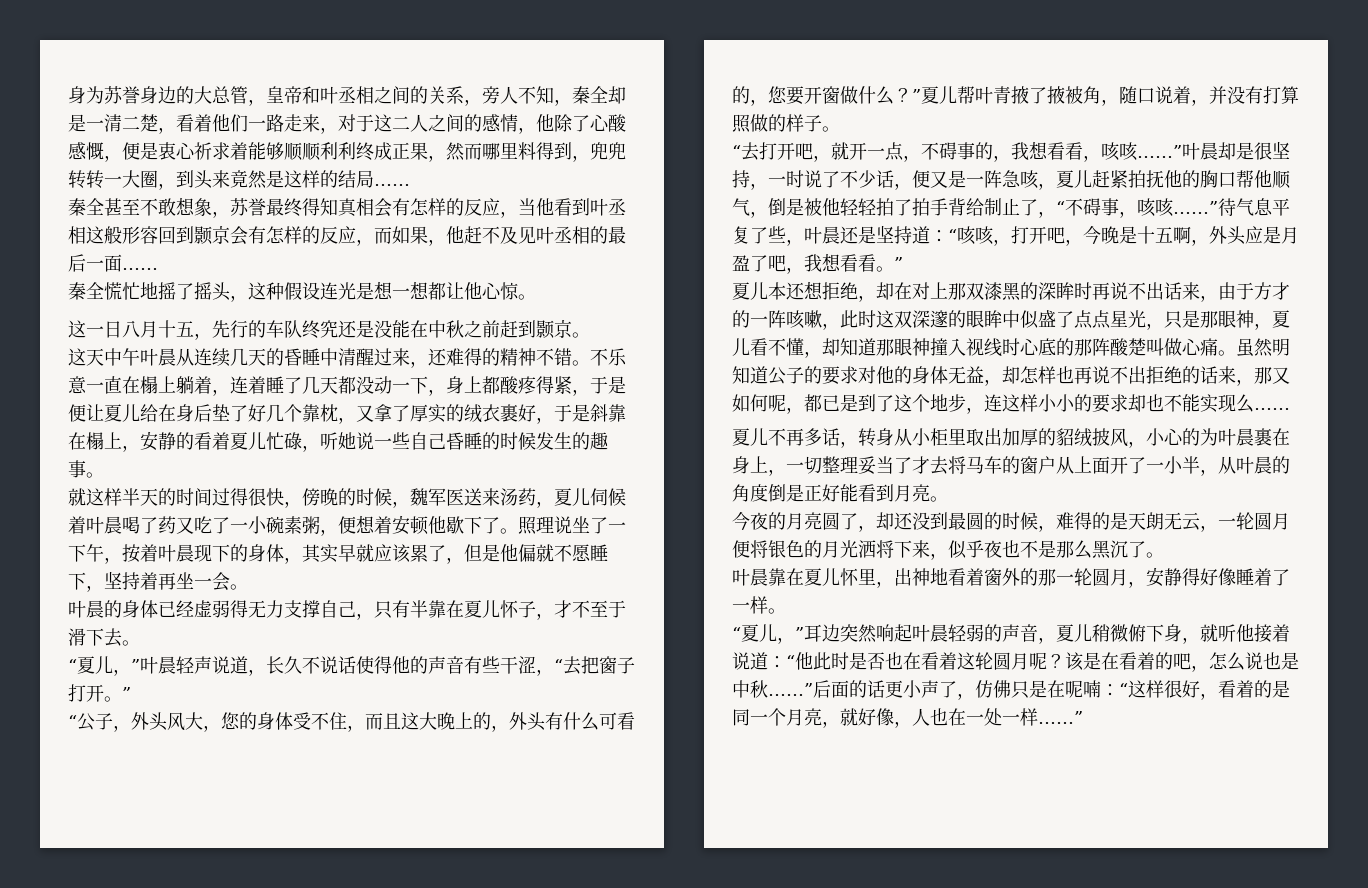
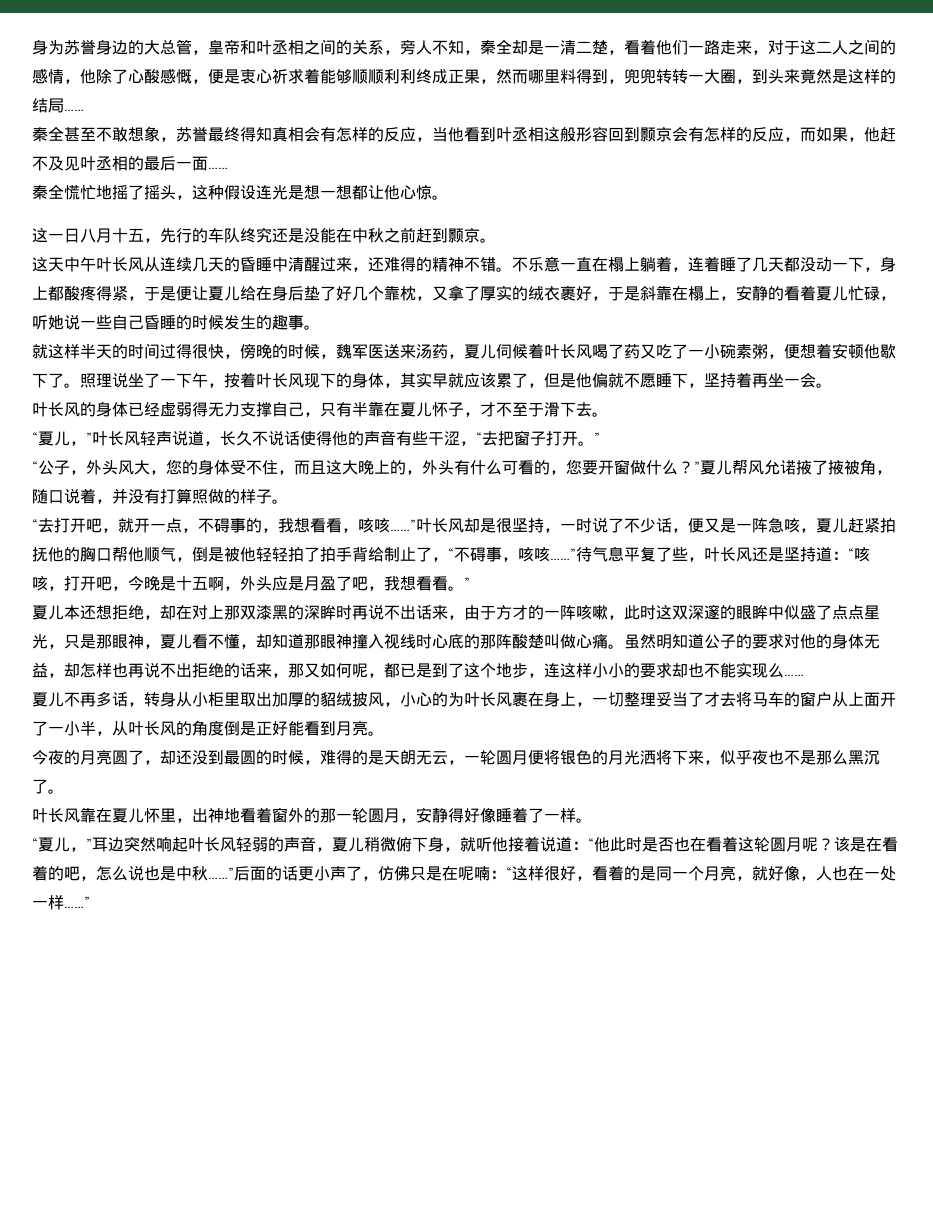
[158,348,176,366] 晨 -> [112,257,144,272] 长风
[104,516,122,534] 晨 -> [560,344,592,359] 长风
[176,544,194,562] 晨 -> [272,373,304,388] 长风
[86,600,104,618] 晨 -> [48,402,80,417] 长风
[158,656,176,674] 晨 -> [108,431,140,446] 长风
[975,86,1011,104] 叶青 -> [748,460,796,475] 风允诺
[1200,142,1218,160] 晨 -> [432,518,464,533] 长风
[822,226,840,244] 晨 -> [720,547,752,562] 长风
[1236,428,1254,446] 晨 -> [480,692,512,707] 长风
[1254,456,1272,474] 晨 -> [144,721,176,736] 长风
[750,568,768,586] 晨 -> [48,808,80,823] 长风
[930,624,948,642] 晨 -> [204,837,236,852] 长风

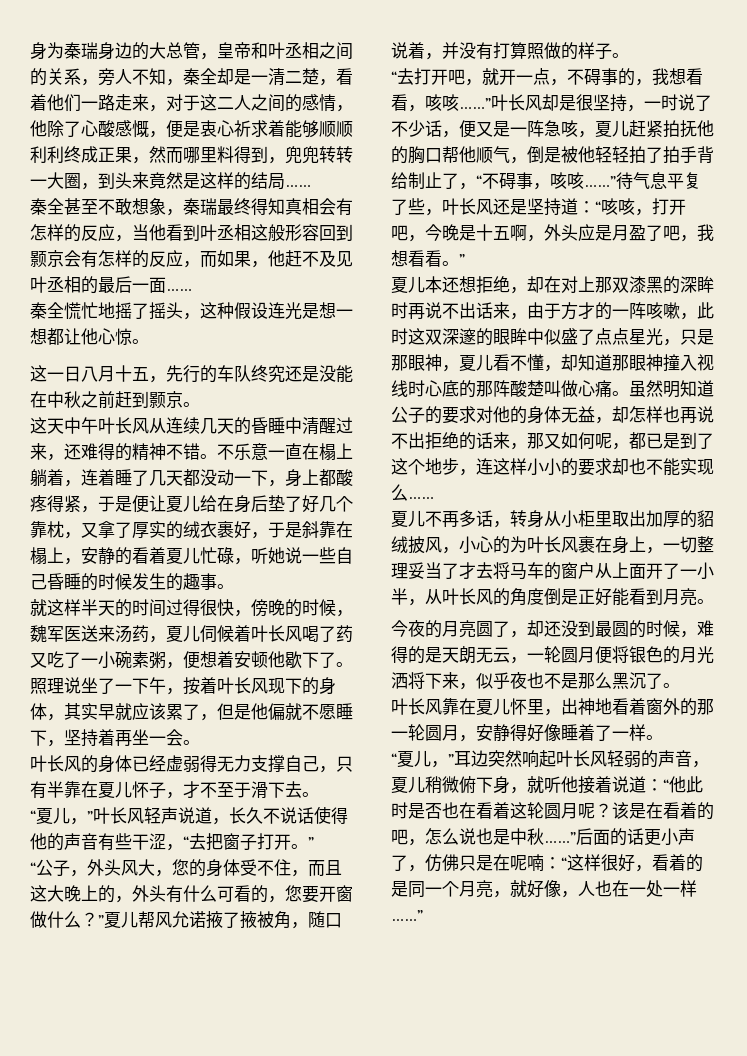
[64,40,96,55] 苏誉 -> [64,42,98,59] 秦瑞
[176,127,208,142] 苏誉 -> [183,198,217,215] 秦瑞

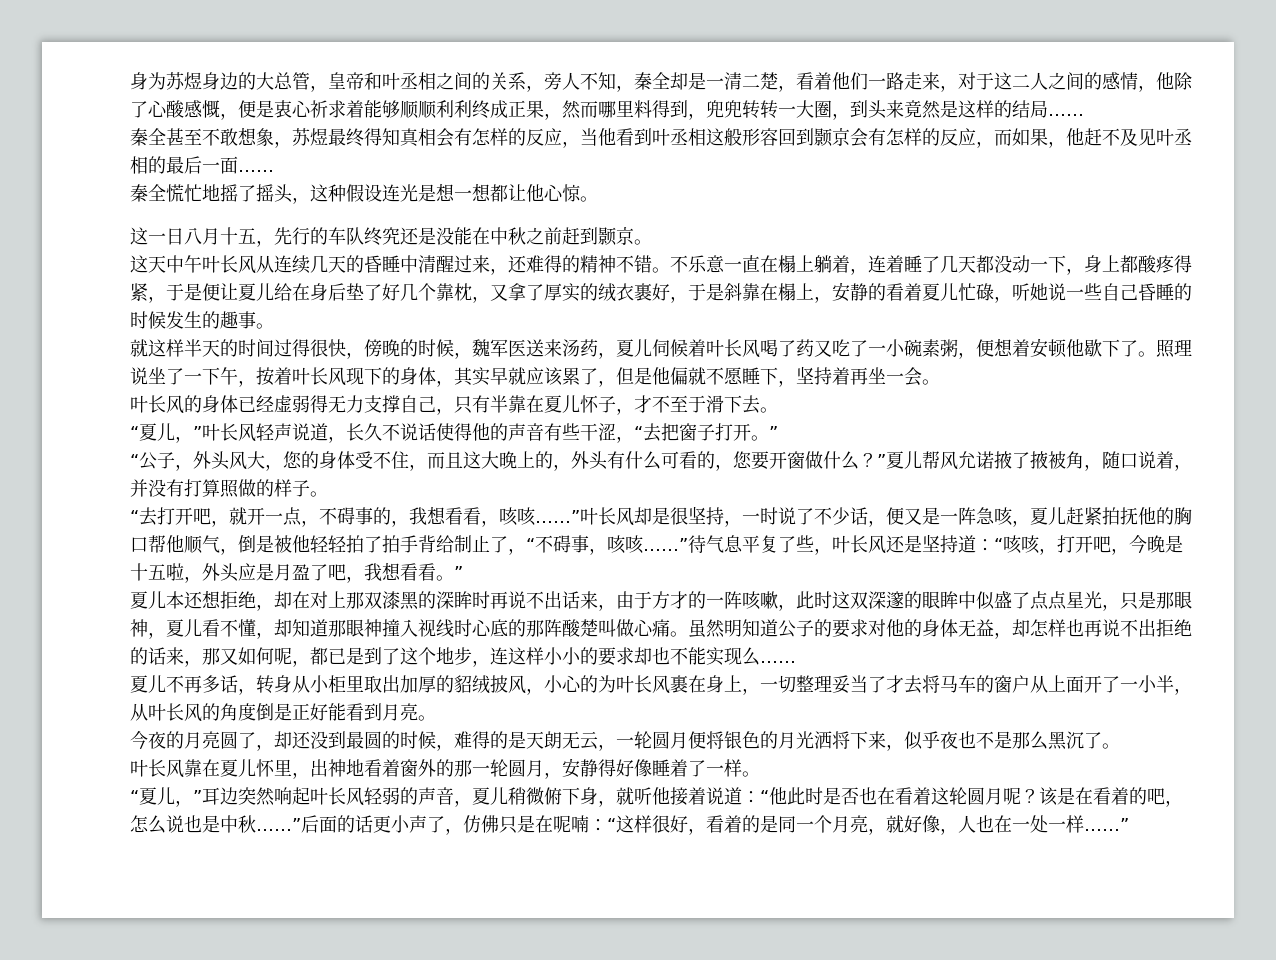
[64,42,98,59] 秦瑞 -> [166,72,202,90] 苏煜
[183,198,217,215] 秦瑞 -> [292,128,328,146] 苏煜
[510,224,527,241] 啊 -> [166,563,184,581] 啦

